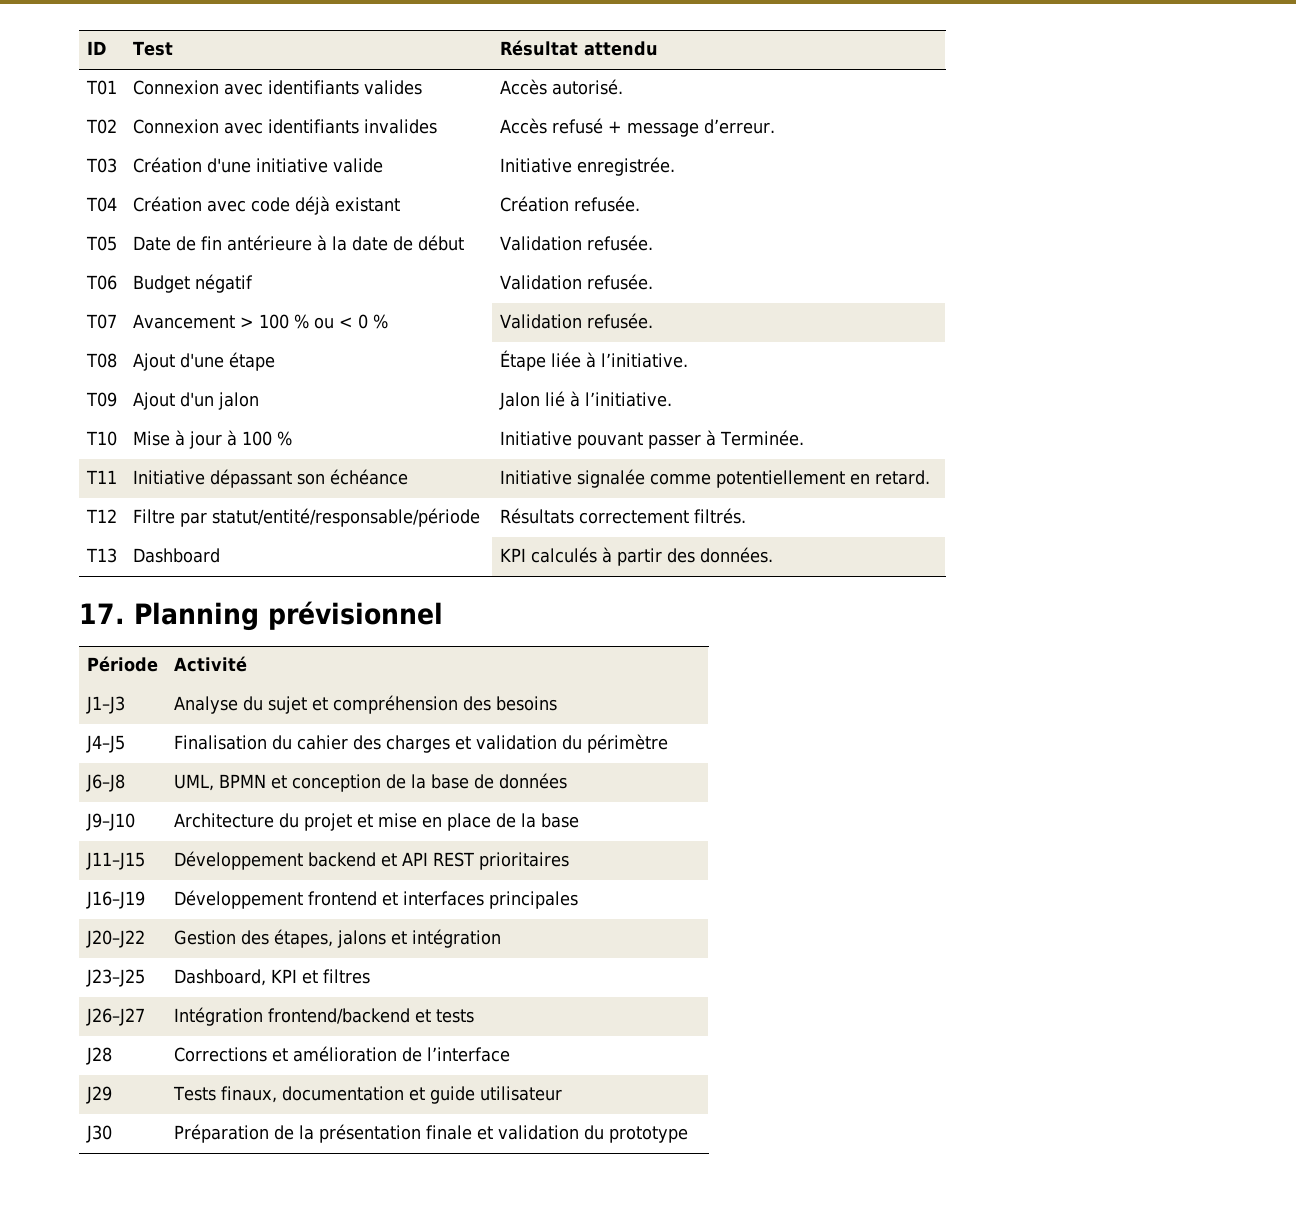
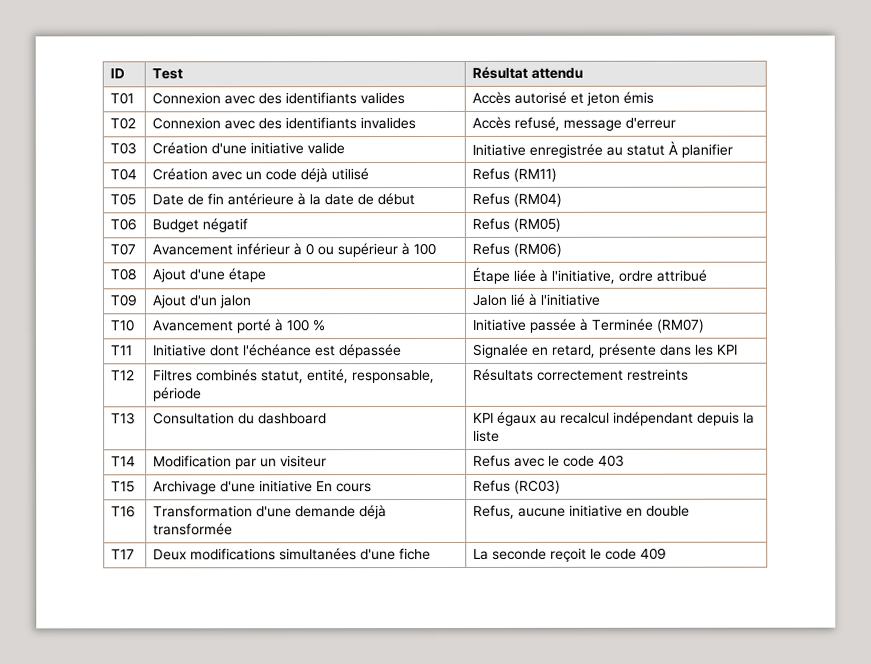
(263, 89) none -> [257,93,282,105] des
[551,79,623,95] autorisé. -> [513,91,654,106] autorisé et jeton émis
(263, 128) none -> [257,118,282,130] des
[551,118,775,137] refusé + message d’erreur. -> [513,116,676,131] refusé, message d'erreur
[576,157,675,176] enregistrée. -> [528,140,733,158] enregistrée au statut À planifier
(246, 206) none -> [244,171,262,181] un
[334,197,400,212] [499,196,640,212] existant | Création refusée. -> [330,168,369,181] [471,167,557,182] utilisé | Refus (RM11)
[499,235,653,251] Validation refusée. -> [471,192,562,207] Refus (RM04)
[499,274,653,290] Validation refusée. -> [471,217,561,232] Refus (RM05)
[239,314,388,329] [499,313,653,329] > 100 % ou < 0 % | Validation refusée. -> [235,242,436,258] [471,242,562,257] inférieur à 0 ou supérieur à 100 | Refus (RM06)
[600,353,688,368] l’initiative. -> [550,269,707,284] l'initiative, ordre attribué
[584,392,672,407] l’initiative. -> [539,293,600,306] l'initiative
[132,430,222,449] Mise à jour -> [151,319,272,334] Avancement porté
[576,430,804,449] [85,470,117,484] [132,469,408,488] [499,469,930,488] [85,509,117,523] [132,508,480,527] pouvant passer à Terminée. // T11 | Initiative dépassant son échéance | Initiative signalée comme potentiellement en retard. // T12 | Filtre par statut/entité/responsable/période -> [528,318,705,333] [110,345,133,356] [152,344,402,359] [472,343,738,358] [110,369,135,381] [152,369,435,384] [152,387,202,402] passée à Terminée (RM07) // T11 | Initiative dont l'échéance est dépassée | Signalée en retard, présente dans les KPI // T12 | Filtres combinés statut, entité, responsable, période
[693,508,746,524] filtrés. -> [626,368,689,381] restreints
[132,548,220,563] [499,547,773,566] [79,601,443,631] [86,656,158,672] [173,656,247,672] [85,696,125,714] [173,695,557,714] [85,735,125,753] [173,734,668,753] [85,774,125,792] [173,773,567,792] [85,813,135,831] [173,813,579,831] [85,852,145,870] [173,851,569,870] [85,891,145,909] [173,890,578,909] [85,930,145,948] [173,929,501,948] [85,969,145,987] [173,969,370,986] [85,1008,145,1026] [173,1007,474,1026] [85,1047,112,1065] [173,1046,510,1062] [85,1086,112,1104] [172,1086,562,1104] [85,1125,112,1143] [173,1124,688,1143] Dashboard | KPI calculés à partir des données. // 17. Planning prévisionnel // Période | Activité // J1–J3 | Analyse du sujet et compréhension des besoins // J4–J5 | Finalisation du cahier des charges et validation du périmètre // J6–J8 | UML, BPMN et conception de la base de données // J9–J10 | Architecture du projet et mise en place de la base // J11–J15 | Développement backend et API REST prioritaires // J16–J19 | Développement frontend et interfaces principales // J20–J22 | Gestion des étapes, jalons et intégration // J23–J25 | Dashboard, KPI et filtres // J26–J27 | Intégration frontend/backend et tests // J28 | Corrections et amélioration de l’interface // J29 | Tests finaux, documentation et guide utilisateur // J30 | Préparation de la présentation finale et validation du prototype -> [152,412,327,425] [472,411,755,426] [472,429,500,442] [110,456,136,467] [152,455,327,470] [472,454,625,467] [110,481,135,493] [152,480,372,495] [472,479,561,494] [110,505,136,518] [152,505,387,520] [152,523,233,536] [472,504,690,519] [110,549,135,560] [152,548,431,561] [472,547,667,562] Consultation du dashboard | KPI égaux au recalcul indépendant depuis la liste // T14 | Modification par un visiteur | Refus avec le code 403 // T15 | Archivage d'une initiative En cours | Refus (RC03) // T16 | Transformation d'une demande déjà transformée | Refus, aucune initiative en double // T17 | Deux modifications simultanées d'une fiche | La seconde reçoit le code 409

